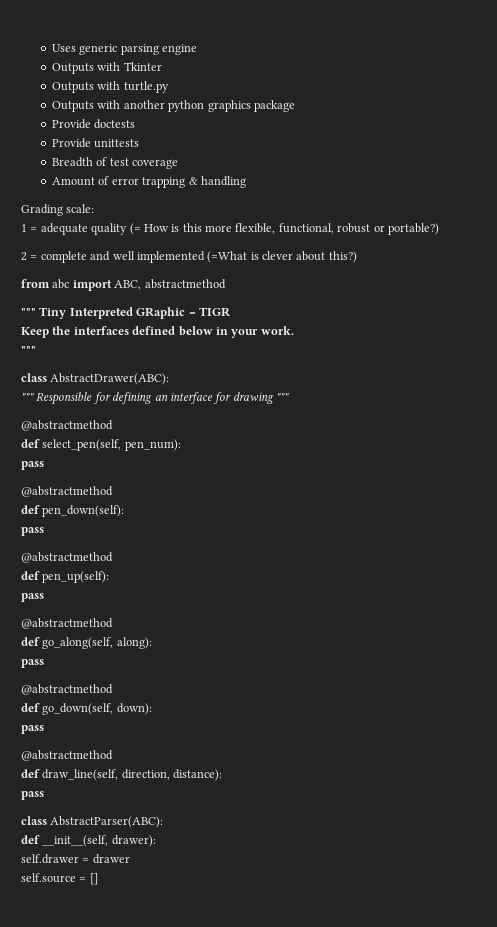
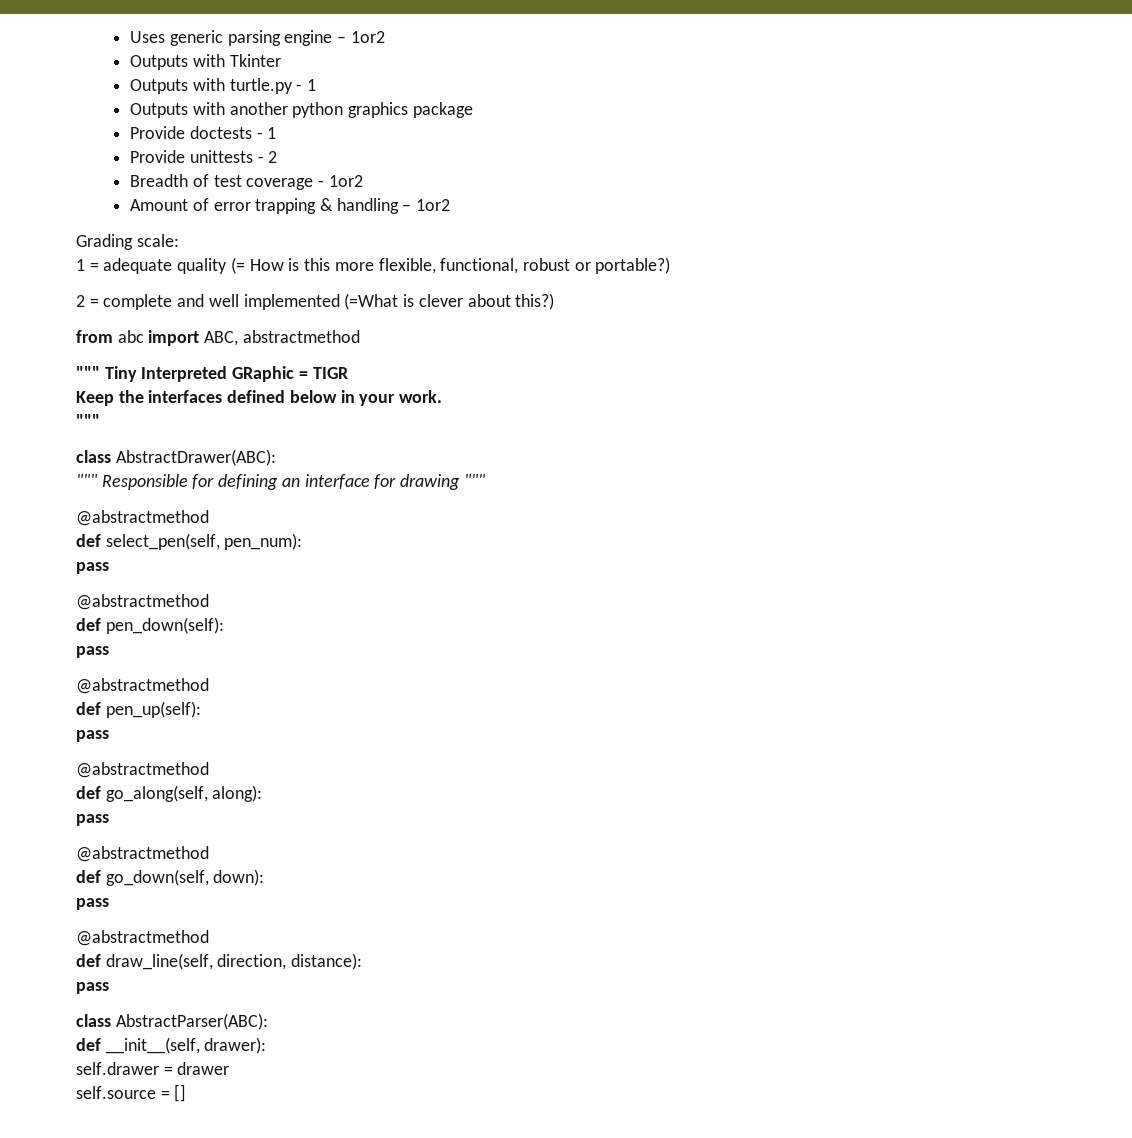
(198, 49) none -> [336,31,385,43] – 1or2
(169, 87) none -> [296,79,316,91] - 1
(136, 124) none -> [256,127,277,139] - 1
(140, 143) none -> [257,151,278,163] - 2
(179, 164) none -> [317,175,363,187] - 1or2
(246, 182) none -> [402,199,451,211] – 1or2

